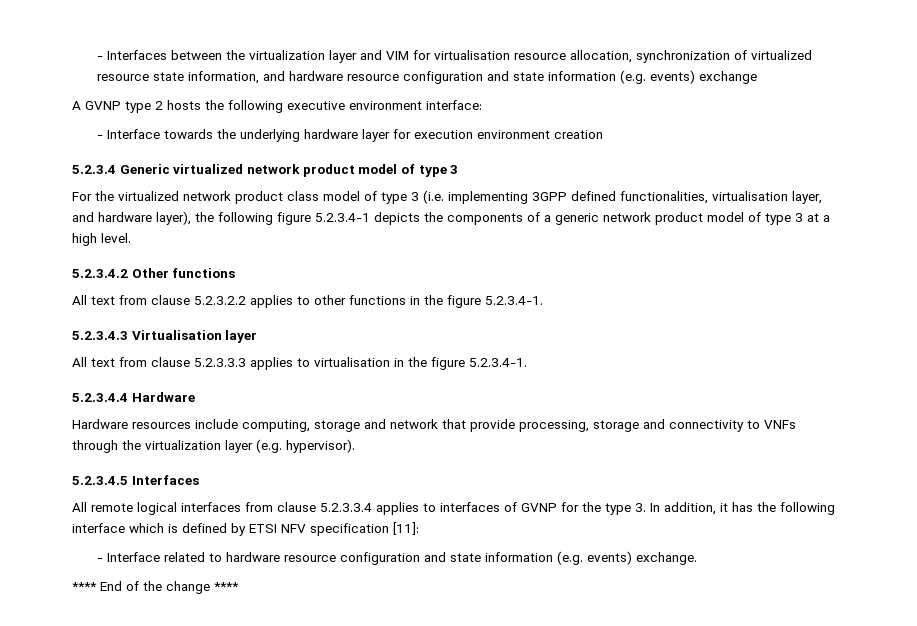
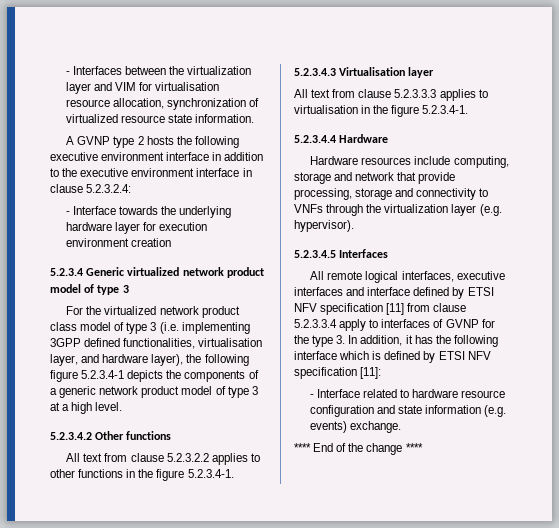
[187,70,757,84] information, and hardware resource configuration and state information (e.g. events) exchange -> [195,114,255,123] information.
[426,100,482,110] interface: -> [166,152,264,161] [50,168,252,177] [50,184,132,193] interface in addition to the executive environment interface in clause 5.2.3.2.4:
[181,502,241,512] interfaces -> [401,271,505,282] [294,287,494,299] [294,303,405,315] interfaces, executive interfaces and interface defined by ETSI NFV specification [11]
[376,502,419,515] applies -> [339,319,367,331] apply

